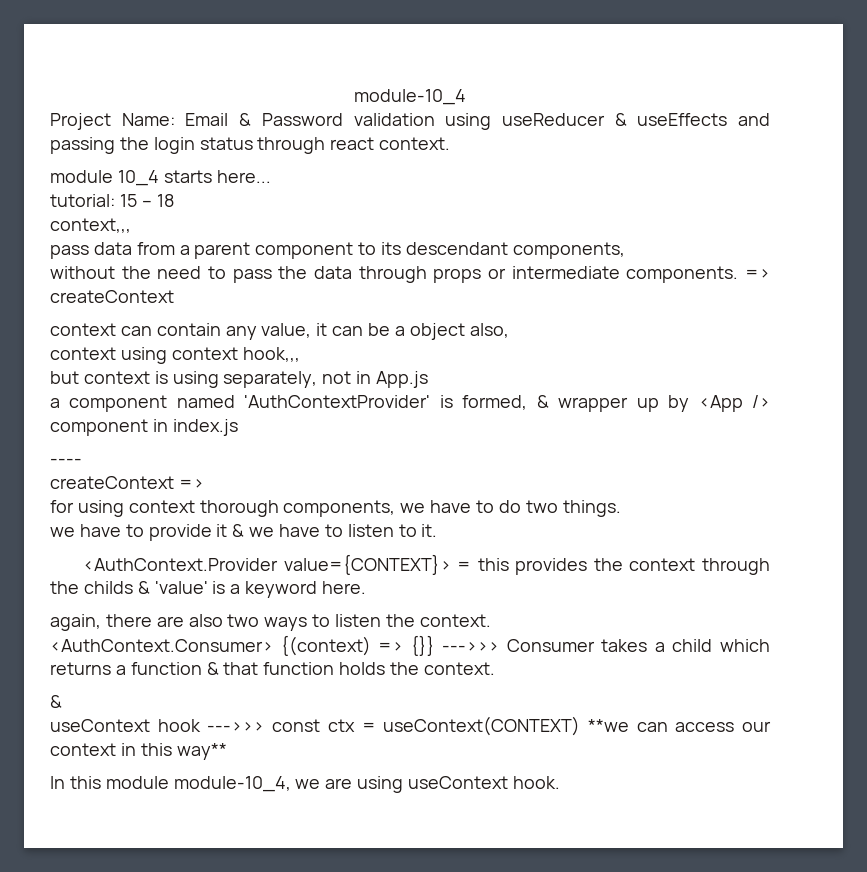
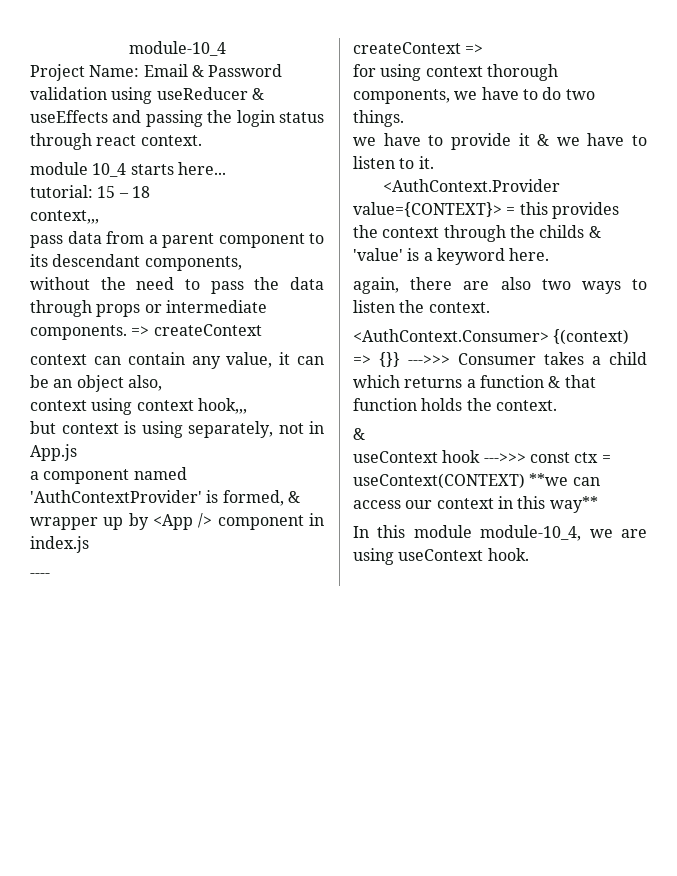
[394,326,405,336] a -> [53,379,73,388] an

